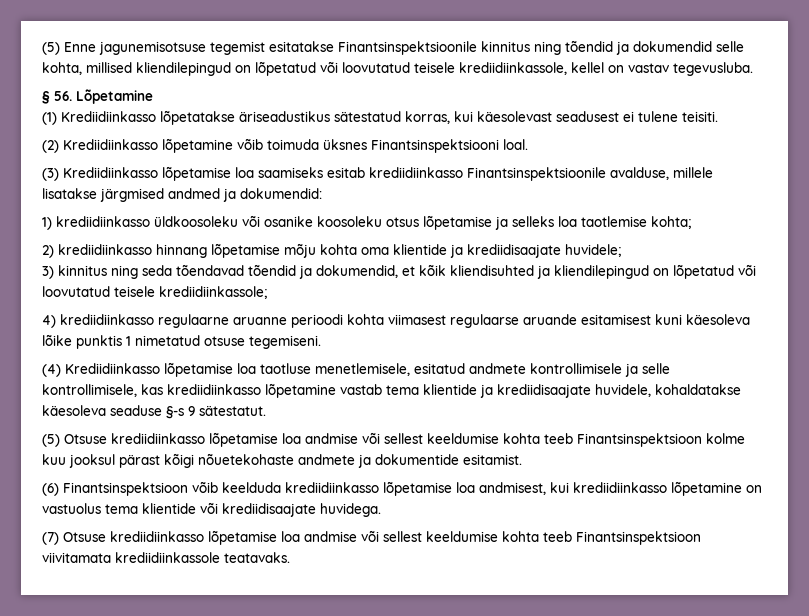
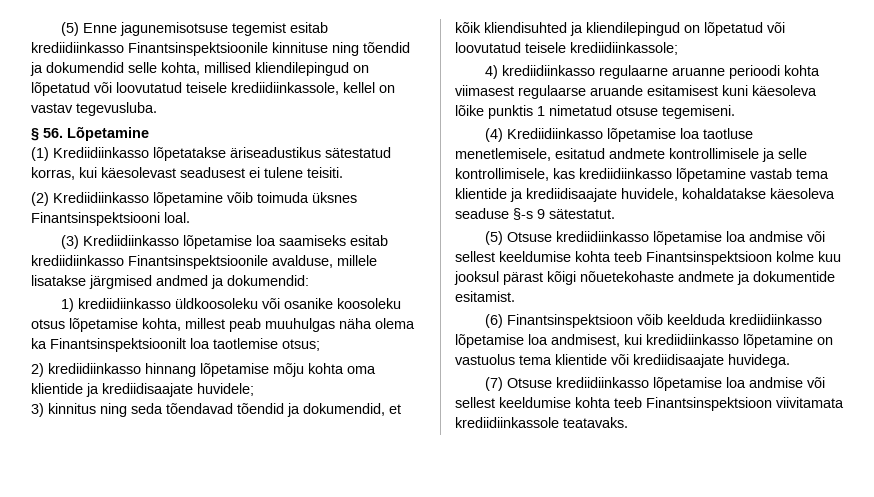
[269,41,530,55] esitatakse Finantsinspektsioonile kinnitus -> [290,22,329,33] [31,42,328,56] esitab krediidiinkasso Finantsinspektsioonile kinnituse
[495,216,554,230] ja selleks -> [142,318,415,332] [31,338,186,352] kohta, millest peab muuhulgas näha olema ka Finantsinspektsioonilt
[651,216,691,229] kohta; -> [282,339,320,351] otsus;

